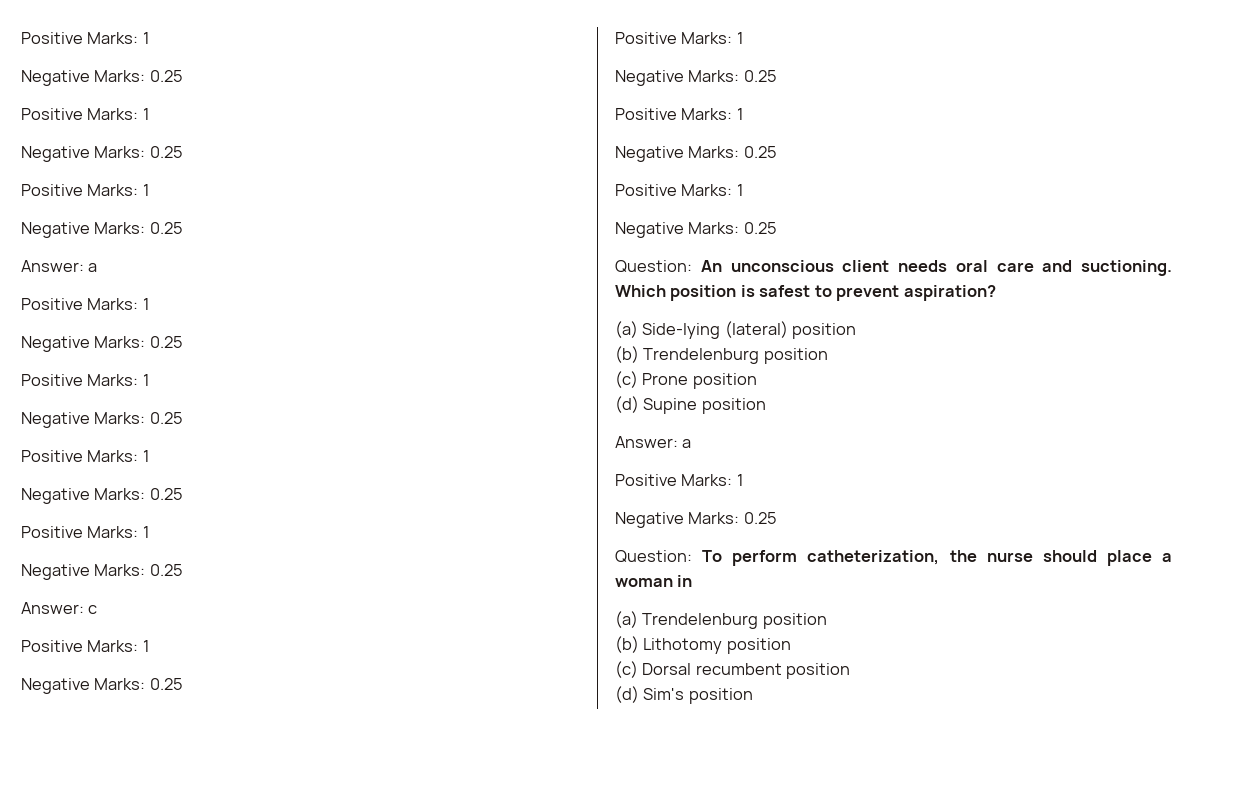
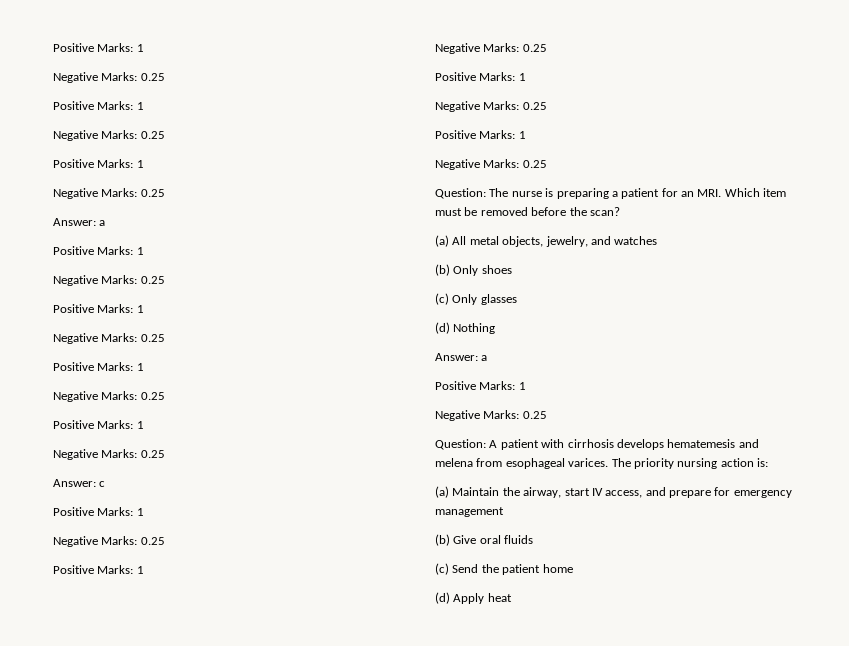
[700,260,1172,276] [615,285,996,301] [615,321,857,339] [615,346,828,364] [615,371,757,389] [615,396,766,414] An unconscious client needs oral care and suctioning. Which position is safest to prevent aspiration? // (a) Side-lying (lateral) position // (b) Trendelenburg position // (c) Prone position // (d) Supine position -> [489,188,787,199] [435,207,620,216] [435,235,658,247] [435,264,512,276] [435,293,517,305] [435,322,496,334] The nurse is preparing a patient for an MRI. Which item must be removed before the scan? // (a) All metal objects, jewelry, and watches // (b) Only shoes // (c) Only glasses // (d) Nothing
[702,550,1172,566] [615,575,693,587] [615,611,827,629] [615,636,791,654] [615,661,851,679] [615,686,753,704] To perform catheterization, the nurse should place a woman in // (a) Trendelenburg position // (b) Lithotomy position // (c) Dorsal recumbent position // (d) Sim's position -> [489,439,759,450] [435,458,768,469] [435,486,792,498] [435,507,504,517] [435,534,534,546] [435,563,573,575] [435,592,512,604] A patient with cirrhosis develops hematemesis and melena from esophageal varices. The priority nursing action is: // (a) Maintain the airway, start IV access, and prepare for emergency management // (b) Give oral fluids // (c) Send the patient home // (d) Apply heat

